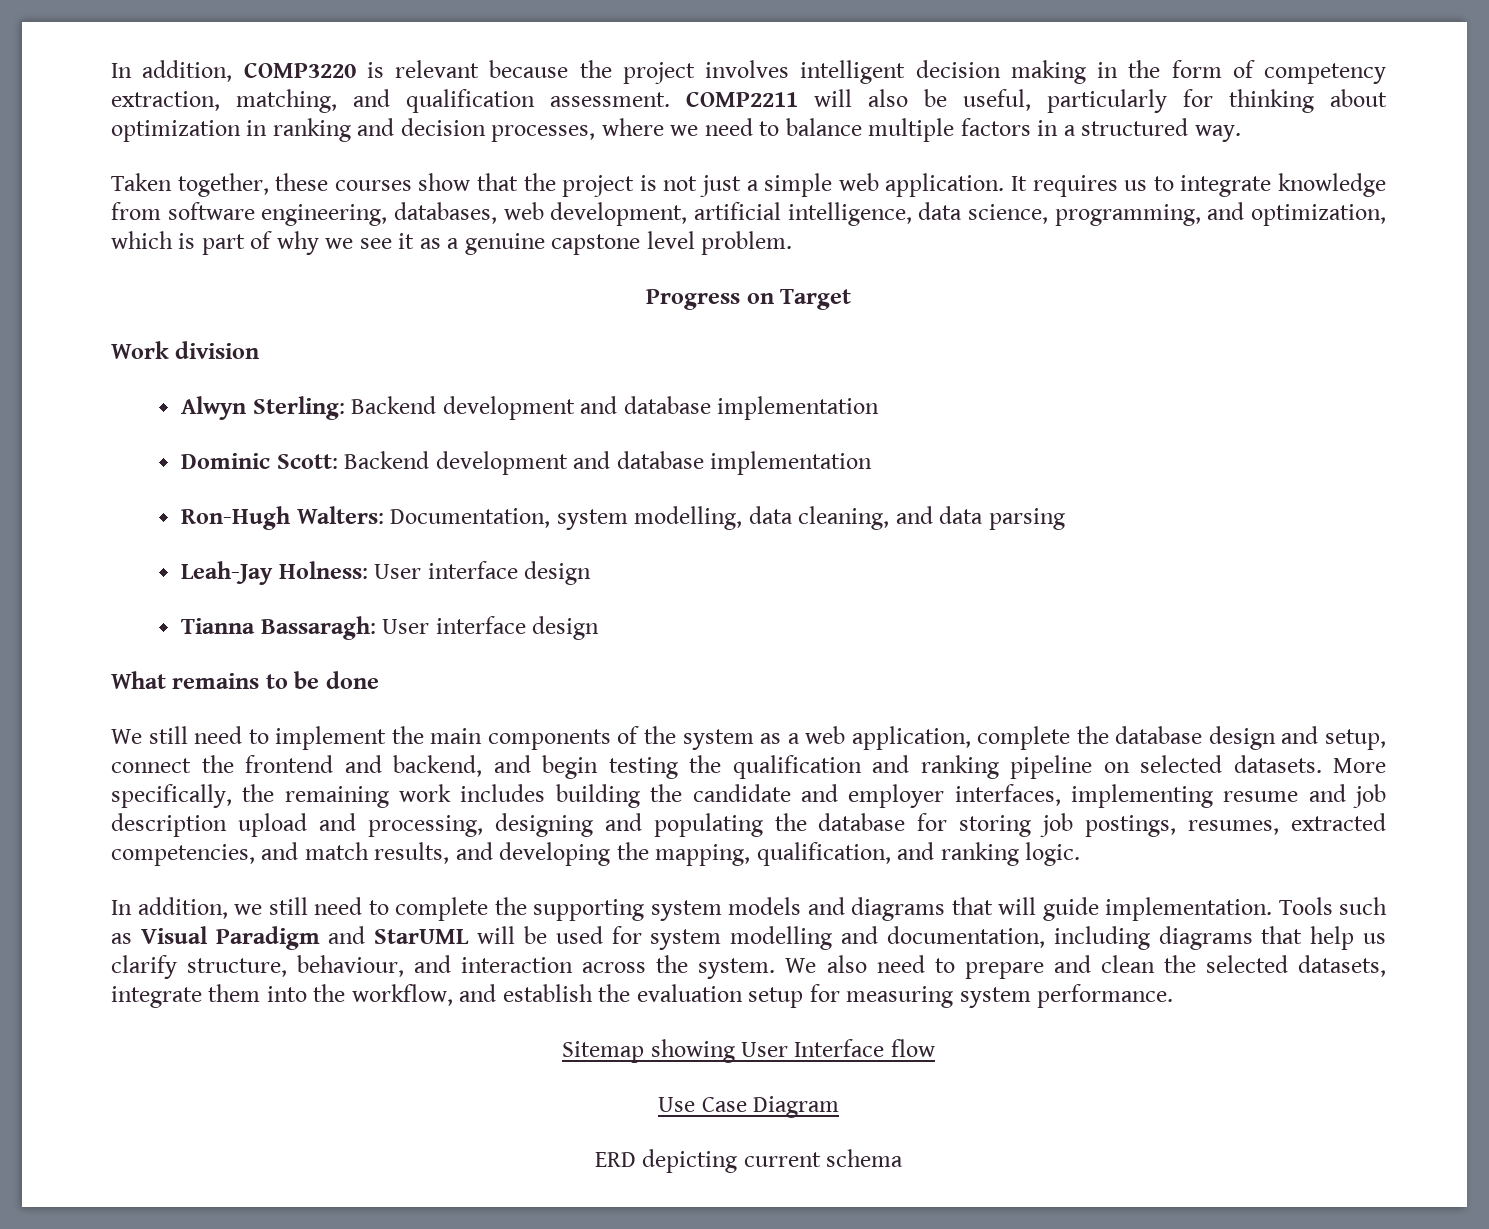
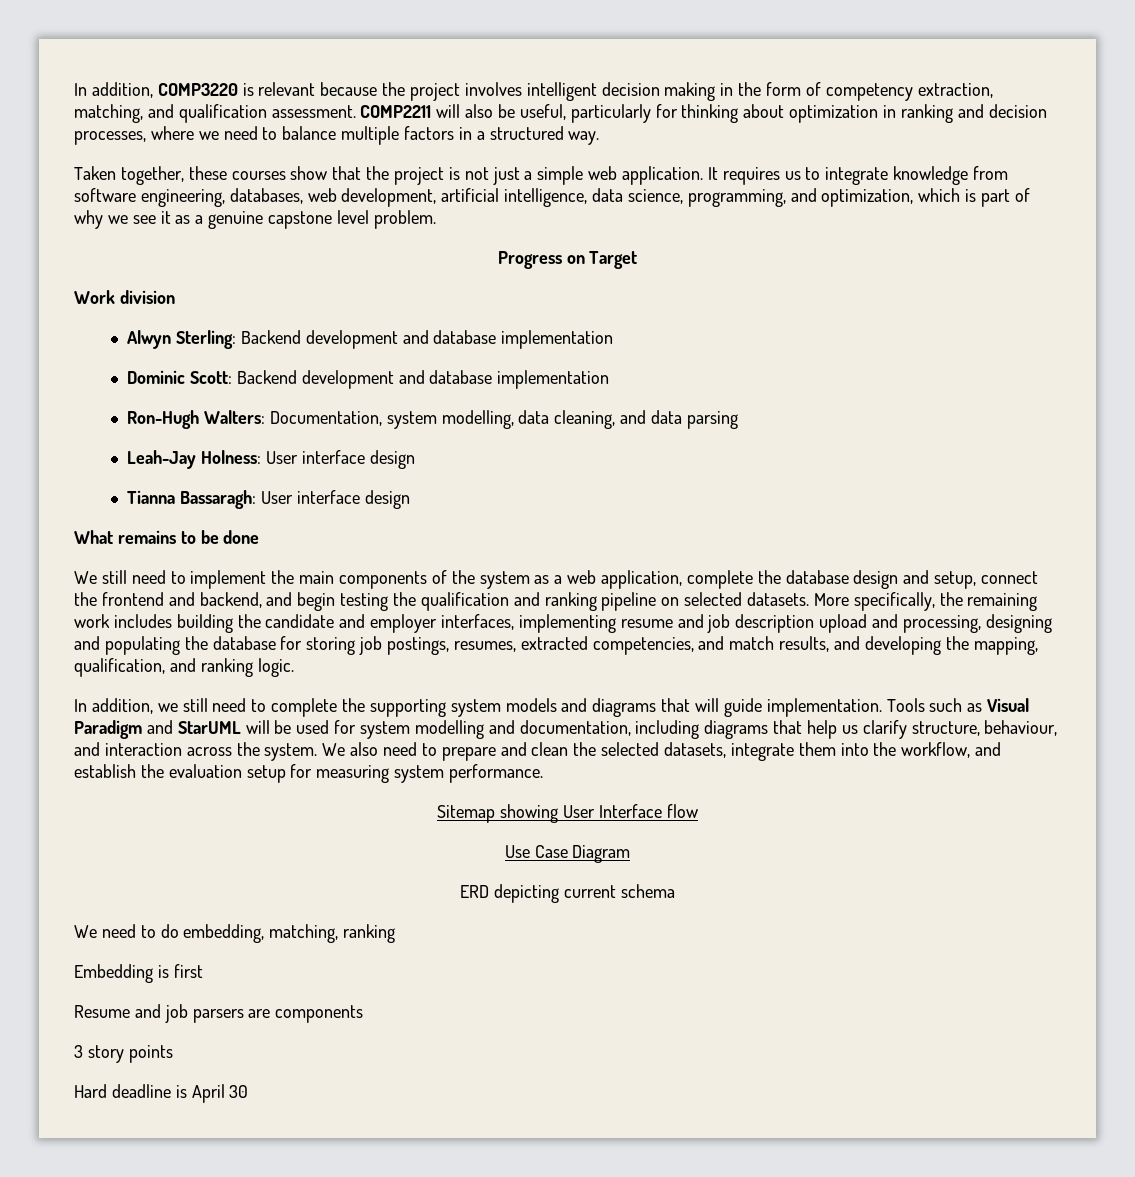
(904, 1158) none -> [74,924,396,943] [74,964,203,983] [74,1004,364,1023] [74,1045,173,1063] [74,1084,249,1103] // We need to do embedding, matching, ranking // Embedding is first // Resume and job parsers are components // 3 story points // Hard deadline is April 30

